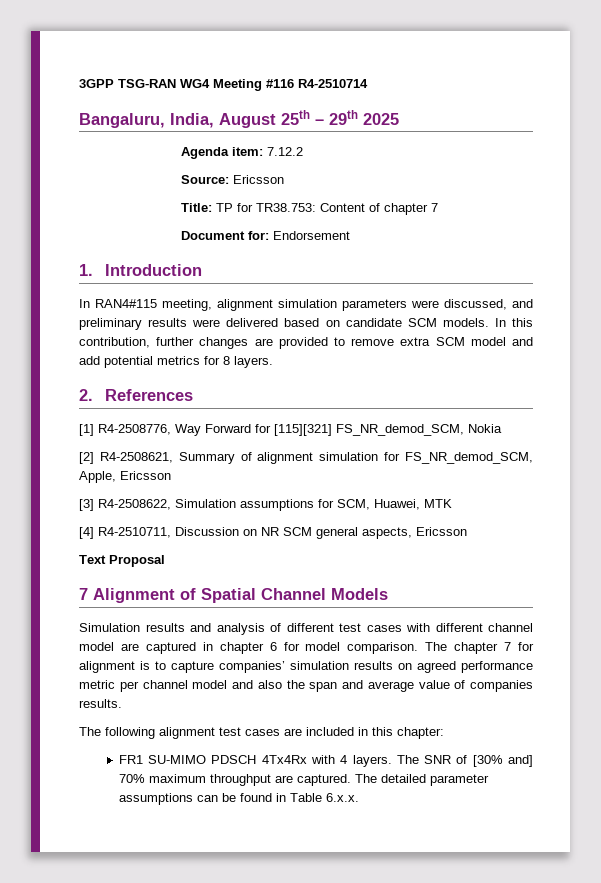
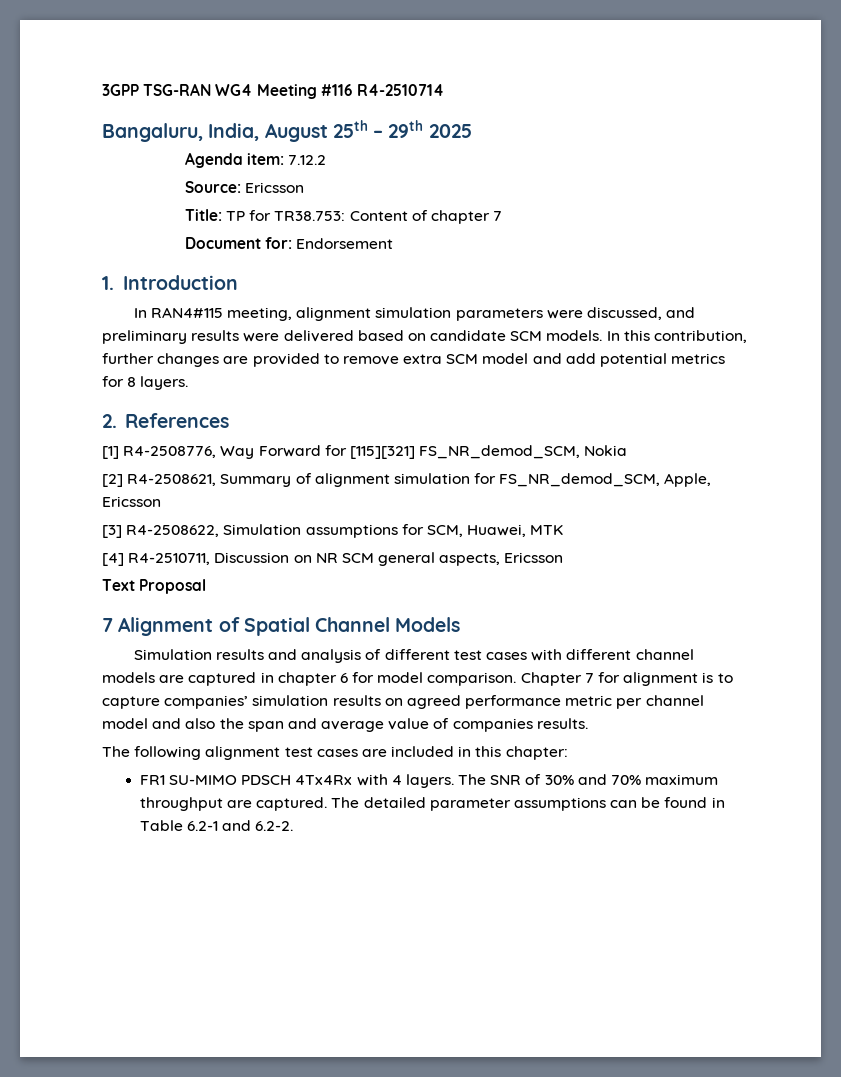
[79,642,114,651] model -> [102,672,155,683] models
[425,642,499,654] The chapter -> [520,672,582,686] Chapter
[472,755,533,767] [30% and] -> [544,774,607,785] 30% and
[325,793,359,802] 6.x.x. -> [186,820,294,831] 6.2-1 and 6.2-2.

